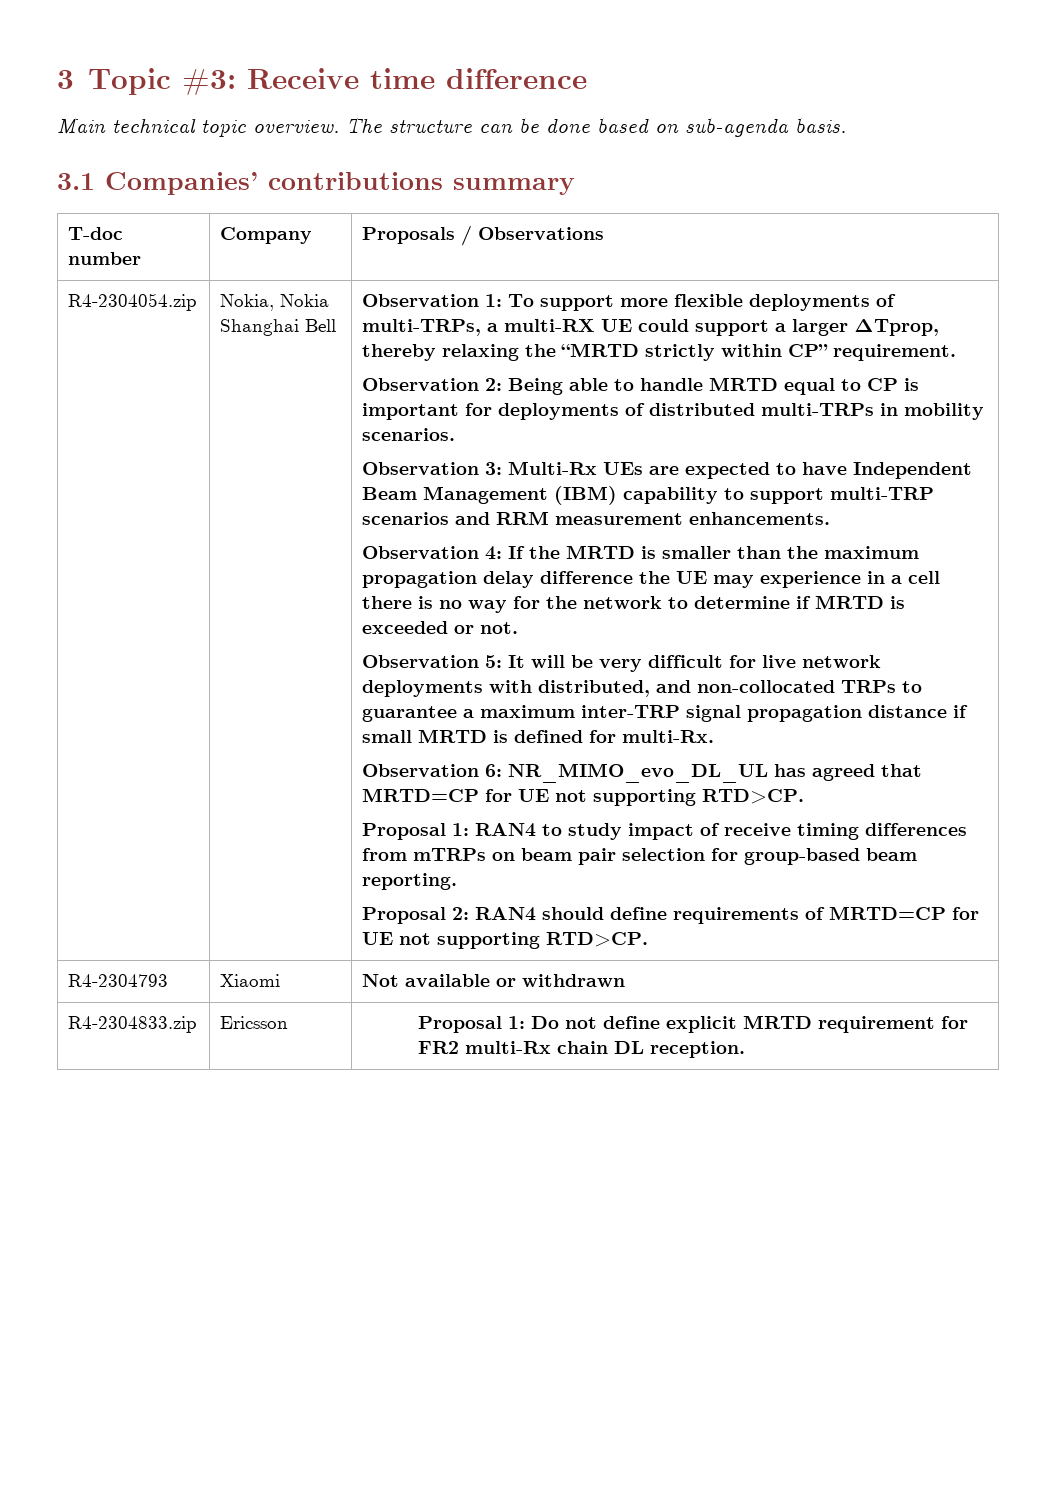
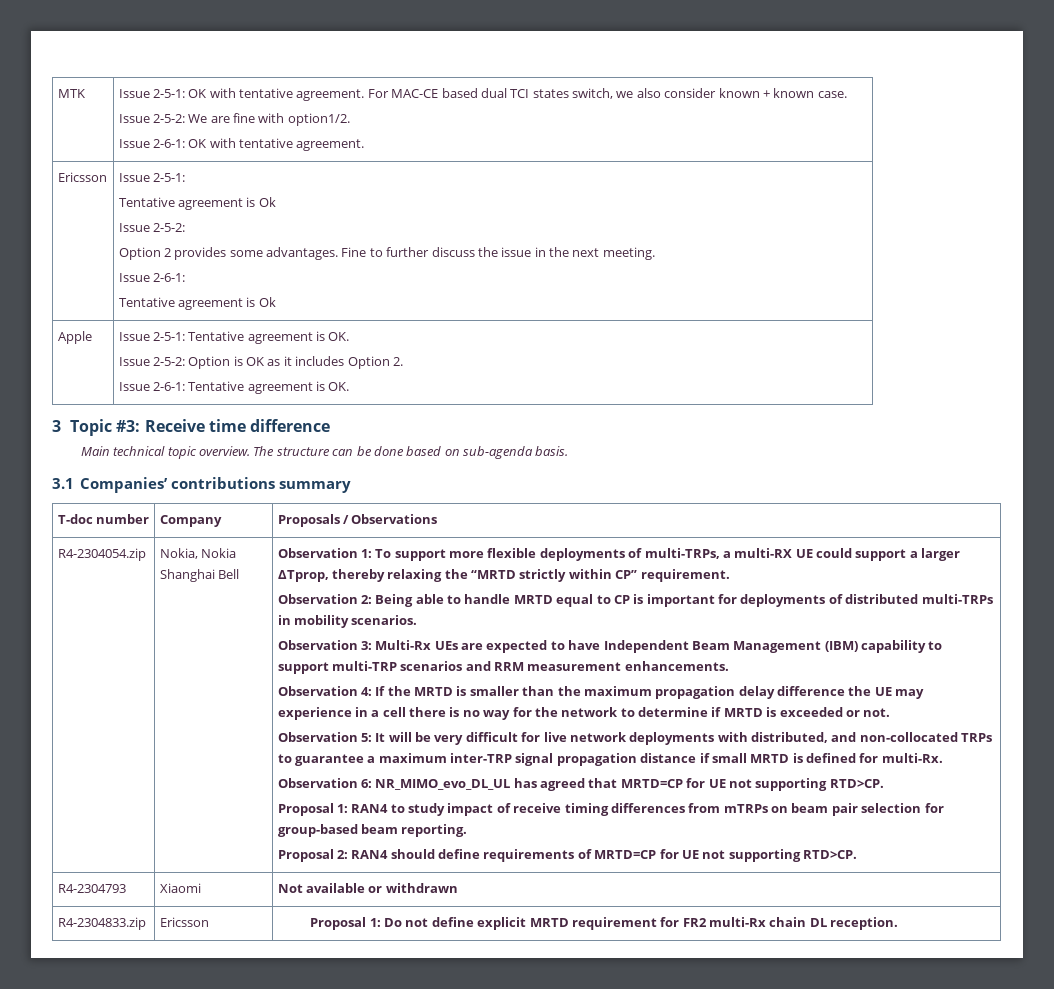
(57, 79) none -> [57,89,85,98] [118,88,847,101] [118,113,350,126] [118,138,365,151] [57,172,107,182] [118,173,185,182] [118,197,276,210] [118,223,185,232] [118,247,655,260] [118,273,185,282] [118,297,276,310] [57,331,92,344] [118,331,350,344] [118,356,403,369] [118,381,350,394] MTK | Issue 2-5-1: OK with tentative agreement. For MAC-CE based dual TCI states switch, we also consider known + known case. // Issue 2-5-2: We are fine with option1/2. // Issue 2-6-1: OK with tentative agreement. // Ericsson | Issue 2-5-1: // Tentative agreement is Ok // Issue 2-5-2: // Option 2 provides some advantages. Fine to further discuss the issue in the next meeting. // Issue 2-6-1: // Tentative agreement is Ok // Apple | Issue 2-5-1: Tentative agreement is OK. // Issue 2-5-2: Option is OK as it includes Option 2. // Issue 2-6-1: Tentative agreement is OK. //

